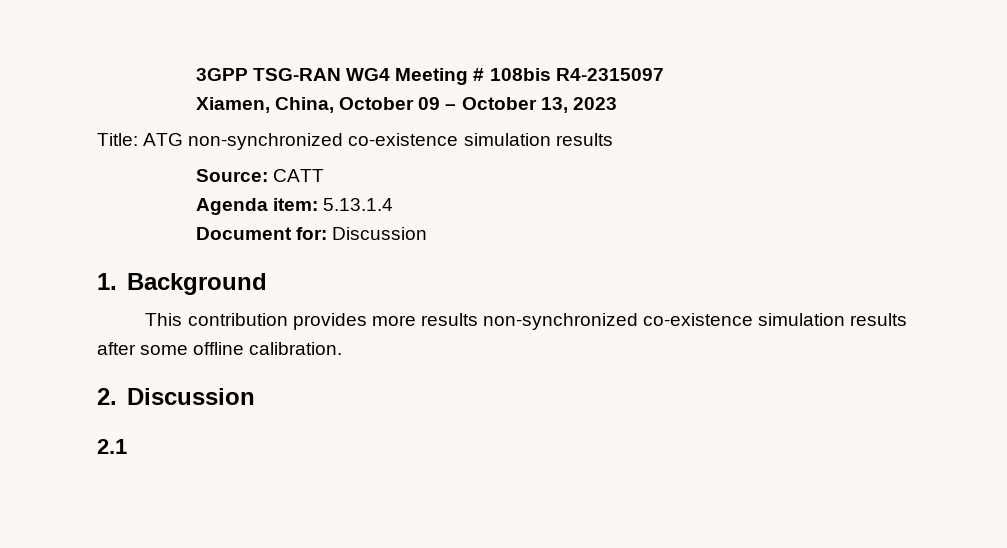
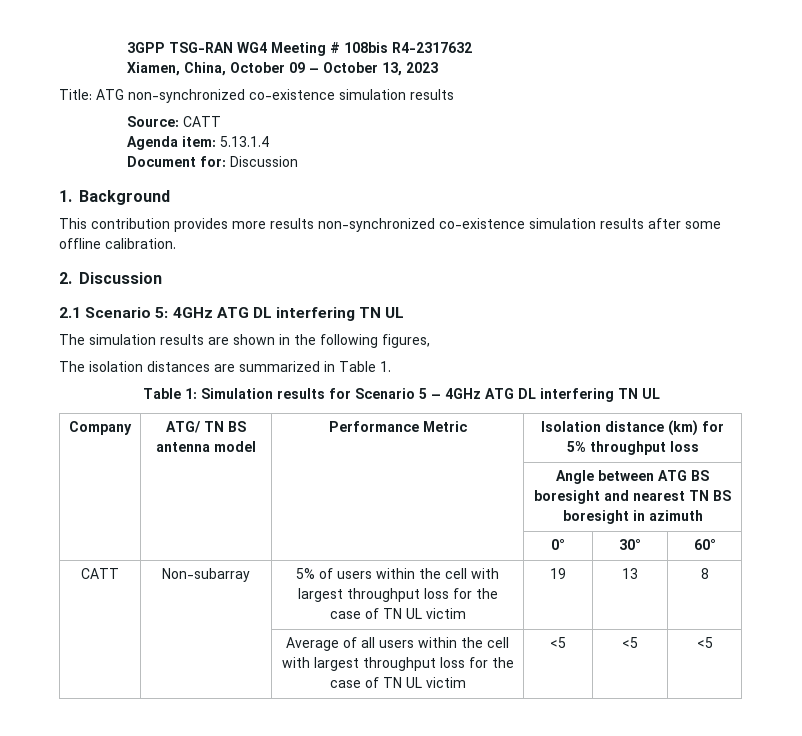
[555,68,664,81] R4-2315097 -> [391,42,472,53] R4-2317632
(127, 446) none -> [85,307,405,321] [59,334,430,348] [59,361,391,372] [142,388,660,402] [69,421,132,435] [166,421,246,433] [156,441,256,452] [328,421,467,432] [541,420,724,436] [566,441,699,455] [556,470,709,484] [534,490,731,504] [562,510,703,524] [551,539,565,550] [619,539,641,550] [693,539,716,550] [81,568,119,579] [162,568,250,582] [296,568,499,579] [297,588,498,602] [329,608,466,619] [550,568,566,579] [622,568,638,579] [700,568,709,579] [286,637,509,651] [281,657,514,671] [329,677,466,688] [550,637,566,648] [622,637,638,648] [696,637,713,648] Scenario 5: 4GHz ATG DL interfering TN UL // The simulation results are shown in the following figures, // The isolation distances are summarized in Table 1. // Table 1: Simulation results for Scenario 5 – 4GHz ATG DL interfering TN UL // Company | ATG/ TN BS antenna model | Performance Metric | Isolation distance (km) for 5% throughput loss // | | | Angle between ATG BS boresight and nearest TN BS boresight in azimuth // | | | 0° | 30° | 60° // CATT | Non-subarray | 5% of users within the cell with largest throughput loss for the case of TN UL victim | 19 | 13 | 8 // | | Average of all users within the cell with largest throughput loss for the case of TN UL victim | <5 | <5 | <5

